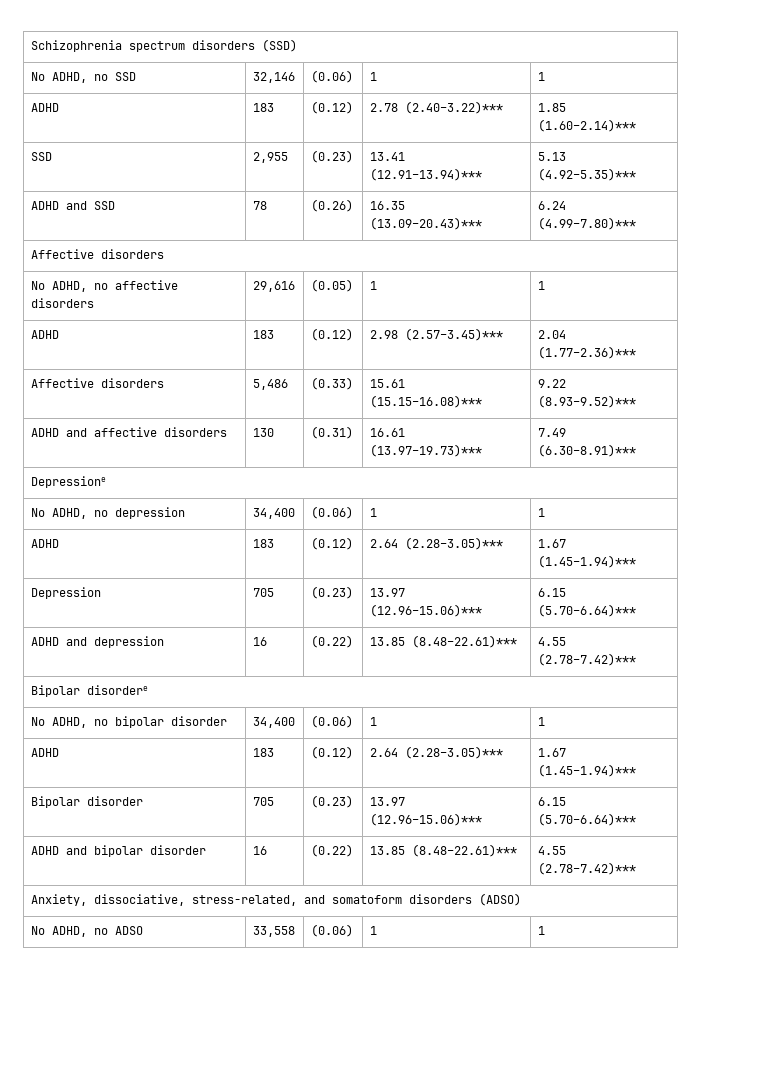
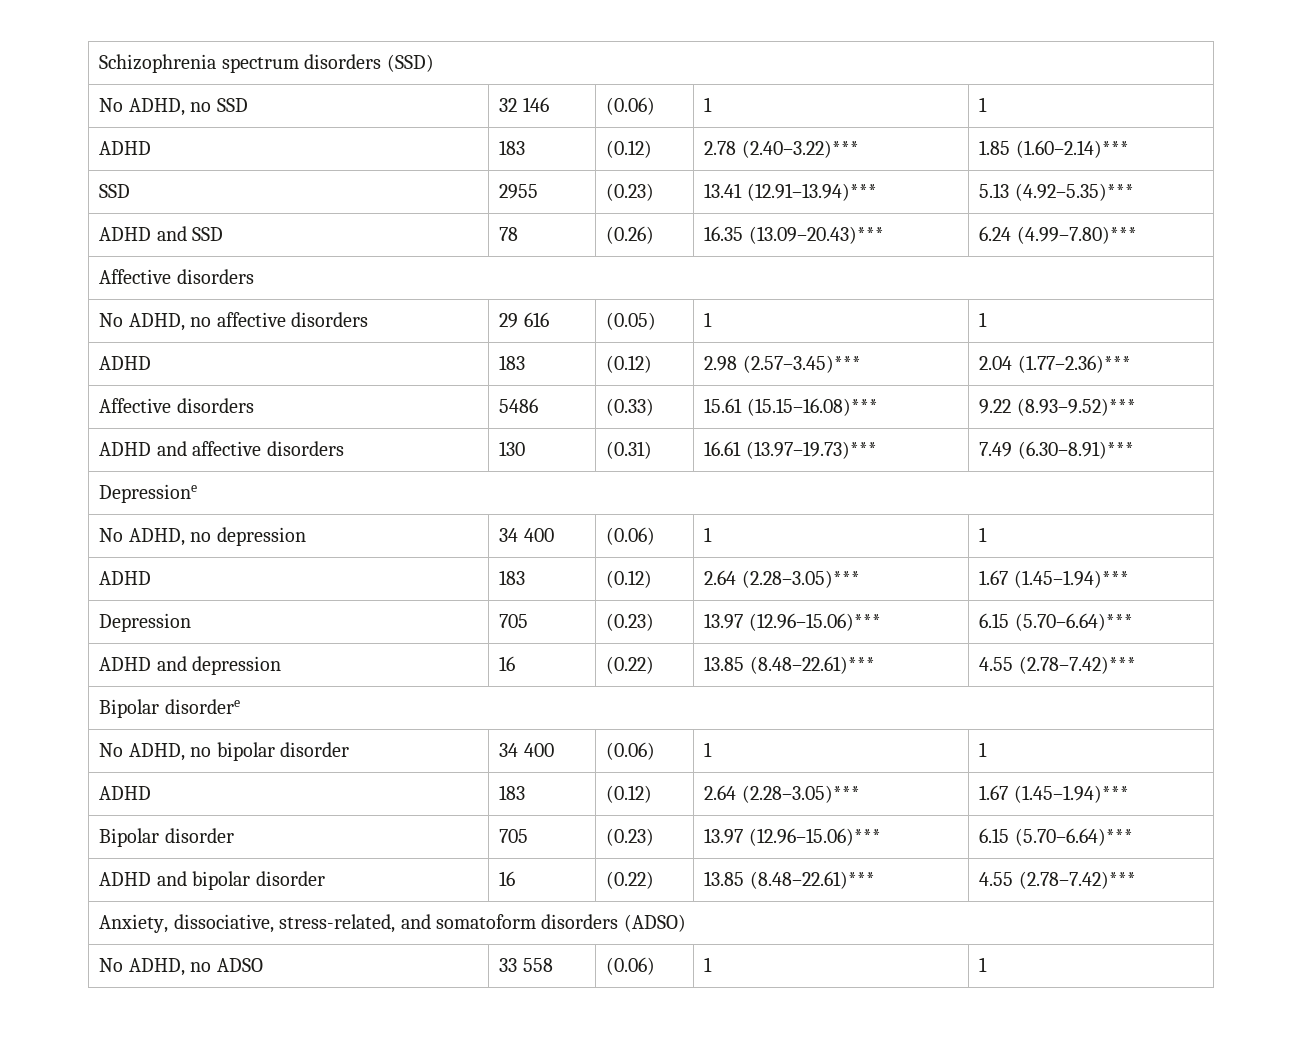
[252,72,295,83] 32,146 -> [499,97,549,112] 32 146
[252,152,288,163] 2,955 -> [499,184,539,199] 2955
[252,281,295,292] 29,616 -> [499,312,549,328] 29 616
[252,379,288,390] 5,486 -> [499,398,539,413] 5486
[252,508,295,519] 34,400 -> [499,528,554,542] 34 400
[252,717,295,728] 34,400 -> [499,743,554,757] 34 400
[252,926,295,937] 33,558 -> [499,958,553,972] 33 558

